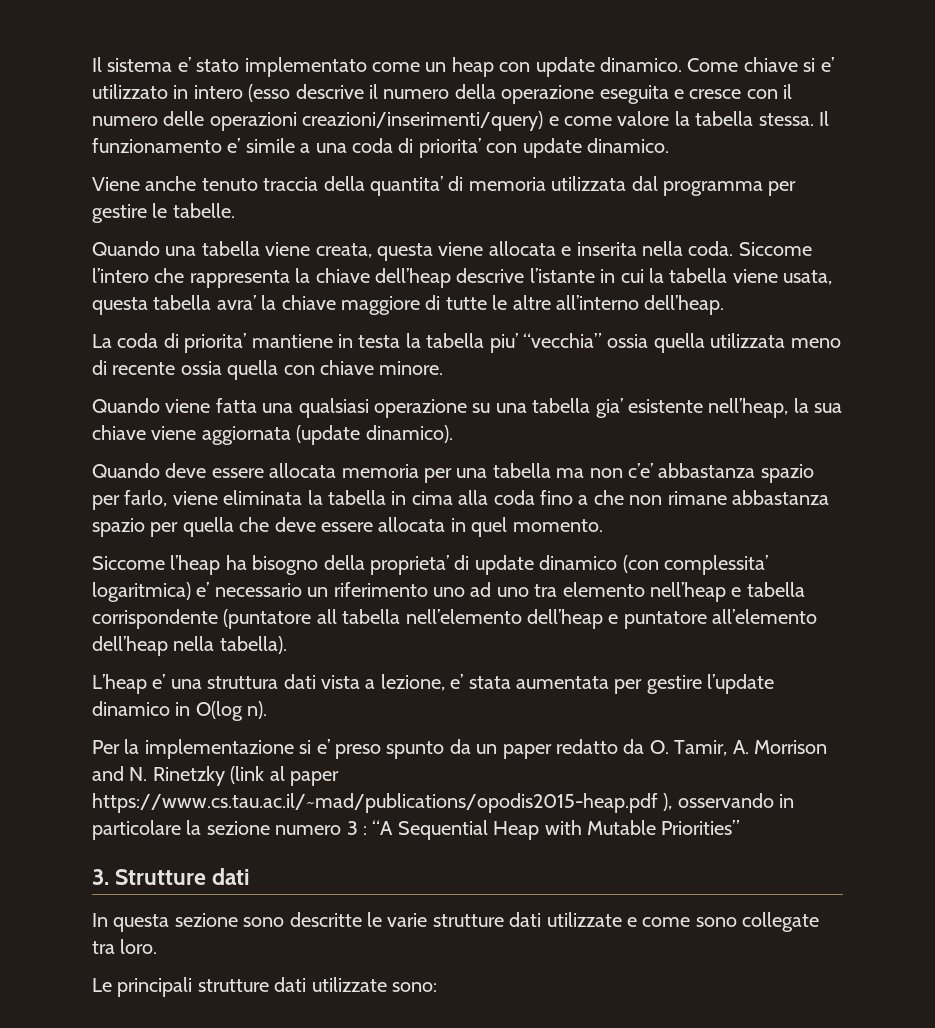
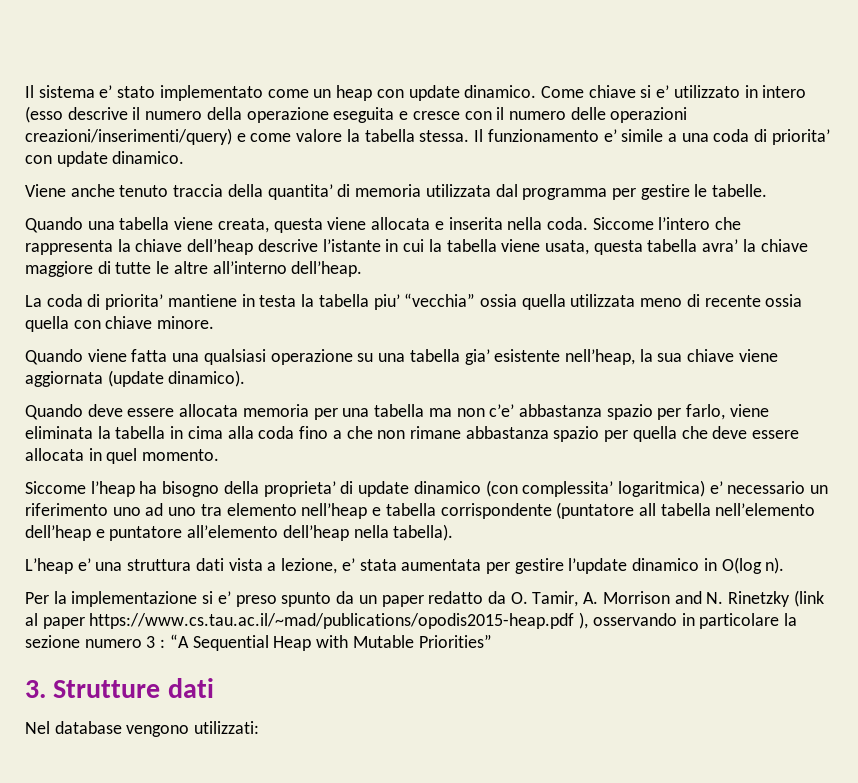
[92,912,820,932] [92,939,158,954] [92,977,437,997] In questa sezione sono descritte le varie strutture dati utilizzate e come sono collegate tra loro. // Le principali strutture dati utilizzate sono: -> [25,721,260,737] Nel database vengono utilizzati:

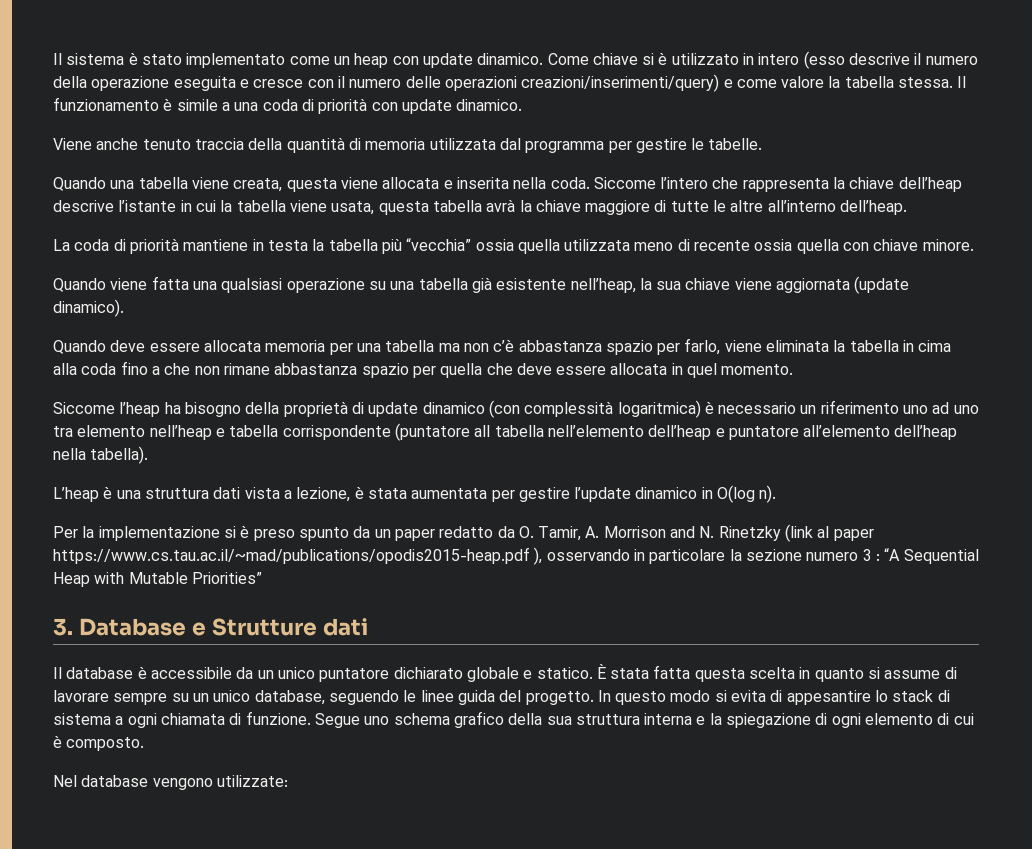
[99,85,113,98] e’ -> [128,52,138,65] è
[656,85,670,98] e’ -> [658,52,668,65] è
[603,129,617,142] e’ -> [163,98,173,111] è
[771,129,830,145] priorita’ -> [318,98,368,114] priorità
[267,184,333,200] quantita’ -> [286,137,345,153] quantità
[702,239,739,252] avra’ -> [486,199,516,212] avrà
[105,294,164,310] priorita’ -> [129,238,179,254] priorità
[373,294,400,310] piu’ -> [381,239,402,254] più
[464,349,490,365] gia’ -> [471,277,492,293] già
[489,404,515,417] c’e’ -> [493,339,515,352] c’è
[263,481,336,497] proprieta’ -> [283,401,348,417] proprietà
[522,480,723,497] complessita’ logaritmica) e’ -> [524,400,714,418] complessità logaritmica) è
[77,558,91,571] e’ -> [103,486,113,499] è
[341,558,355,571] e’ -> [354,486,364,499] è
[217,591,231,604] e’ -> [240,525,250,538] è
(46, 689) none -> [78,618,206,636] Database e
(214, 688) none -> [53,664,957,682] [53,690,950,705] [53,711,974,728] [53,735,145,751] // Il database è accessibile da un unico puntatore dichiarato globale e statico. È stata fatta questa scelta in quanto si assume di lavorare sempre su un unico database, seguendo le linee guida del progetto. In questo modo si evita di appesantire lo stack di sistema a ogni chiamata di funzione. Segue uno schema grafico della sua struttura interna e la spiegazione di ogni elemento di cui è composto.
[194,721,260,734] utilizzati: -> [216,775,288,787] utilizzate:

